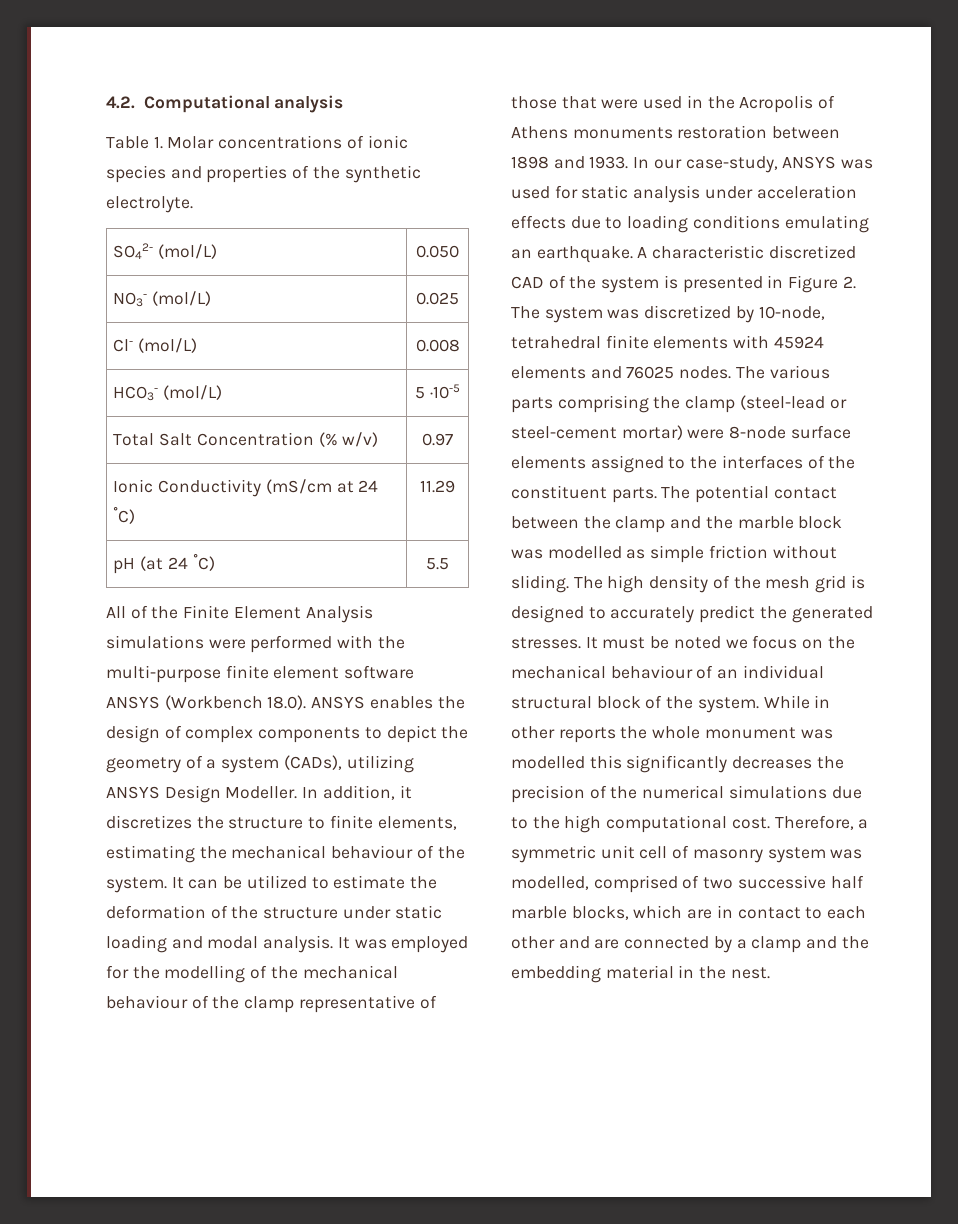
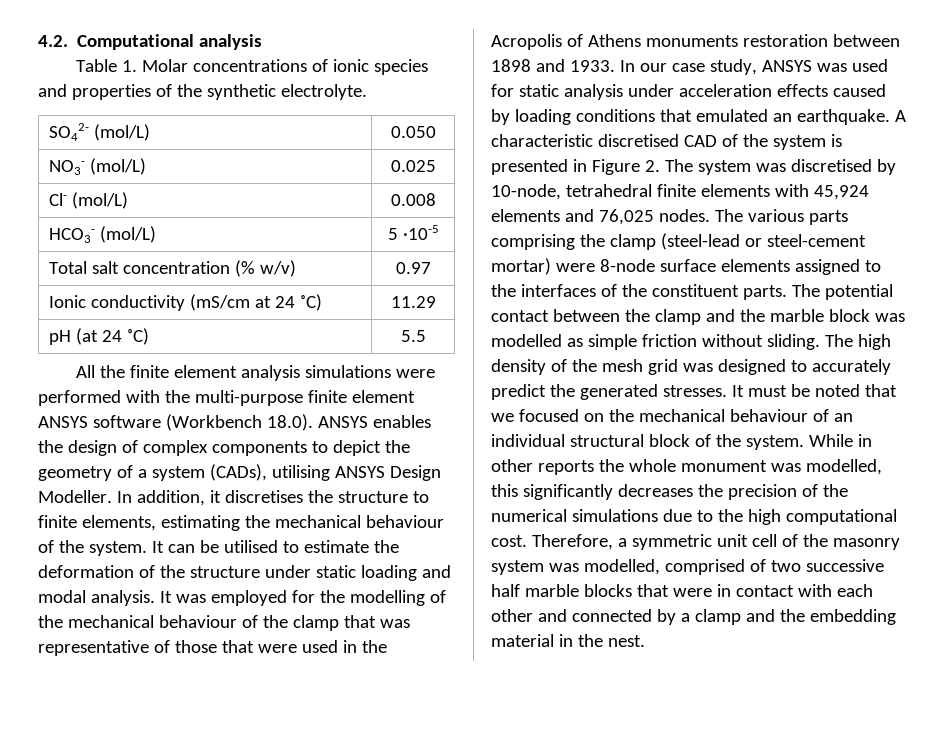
[159,432,314,446] Salt Concentration -> [91,261,230,274] salt concentration
[158,479,262,497] Conductivity -> [90,295,185,311] conductivity
[130,605,373,623] of the Finite Element Analysis -> [100,365,301,381] the finite element analysis
[344,665,415,679] [106,696,160,709] software ANSYS -> [38,415,161,428] ANSYS software
[346,755,414,773] utilizing -> [271,465,330,481] utilising
[106,815,192,829] discretizes -> [224,490,303,503] discretises
[246,875,307,889] utilized -> [223,540,278,553] utilised
(295, 1004) none -> [343,615,410,628] that was
[685,156,778,173] case-study, -> [671,59,757,75] case study,
[570,215,869,233] due to loading conditions emulating -> [832,84,886,97] [491,109,768,125] caused by loading conditions that emulated
[768,245,856,259] discretized -> [597,134,679,147] discretised
[644,305,732,319] discretized -> [790,159,872,172] discretised
[773,336,824,349] 45924 -> [813,185,869,200] 45,924
[626,366,675,379] 76025 -> [598,209,654,225] 76,025
[850,575,865,589] is -> [682,363,713,372] was
[725,635,798,649] we focus -> [864,384,897,397] [491,409,579,422] that we focused
[511,756,585,769] modelled -> [805,459,882,475] modelled,
(690, 852) none -> [802,534,828,547] the
[571,905,713,920] blocks, which are -> [583,584,712,597] blocks that were
[805,907,823,919] to -> [797,584,832,597] with
[594,939,620,949] are -> (567, 615) none

